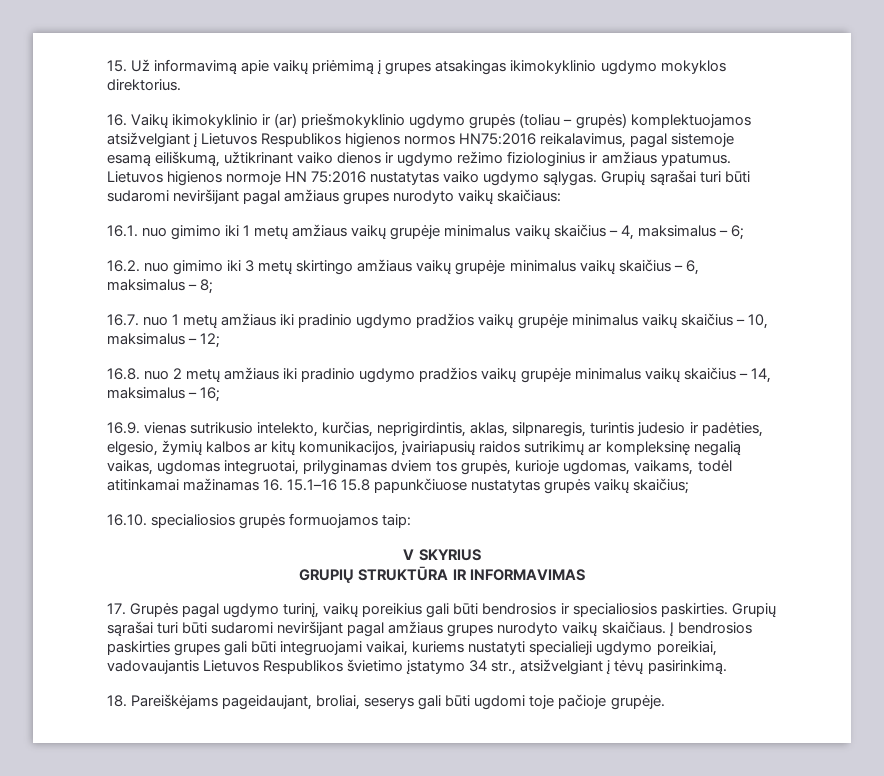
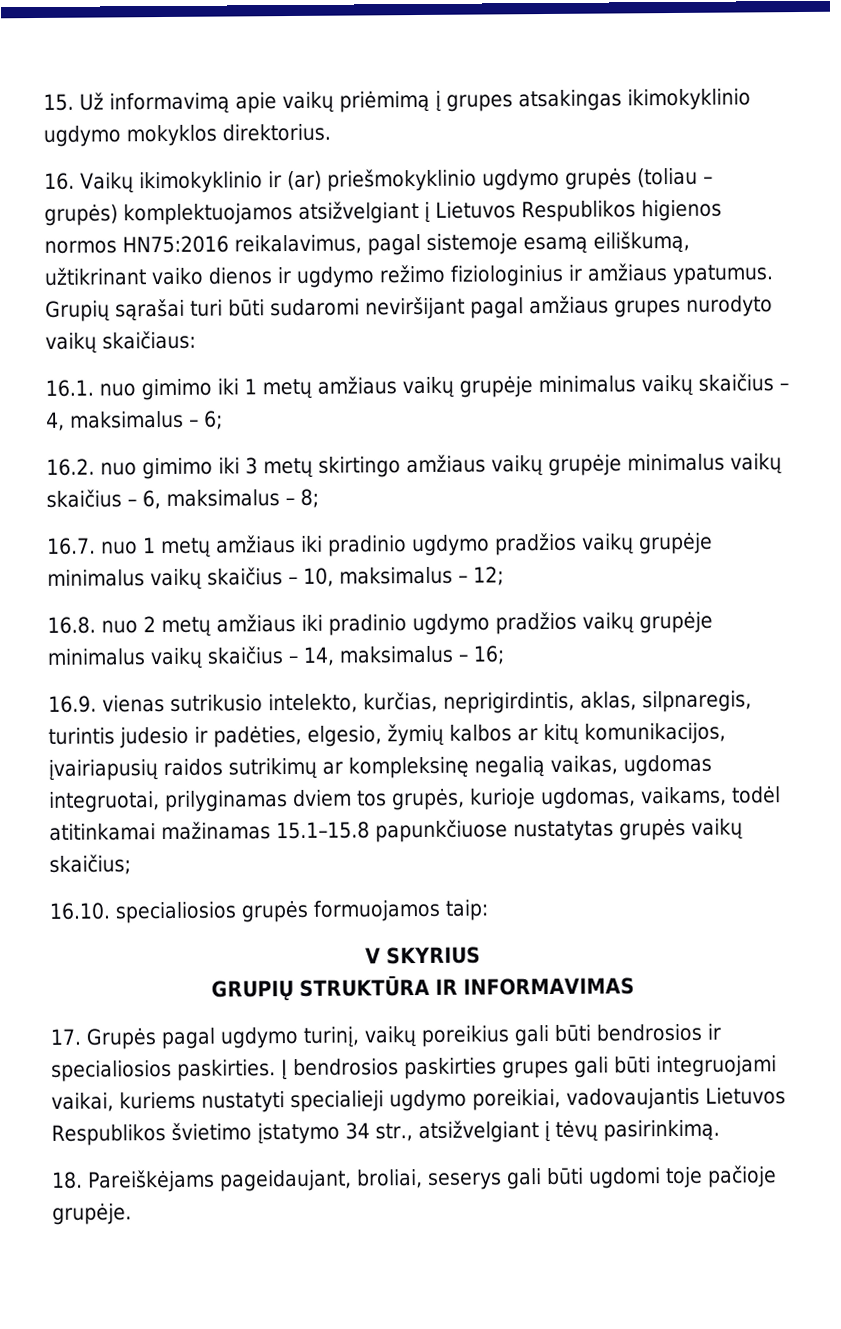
[107,171,598,186] Lietuvos higienos normoje HN 75:2016 nustatytas vaiko ugdymo sąlygas. -> (774, 275) none
[263,479,371,491] 16. 15.1–16 15.8 -> [276,821,370,840] 15.1–15.8
[731,603,776,618] [107,621,666,637] Grupių sąrašai turi būti sudaromi neviršijant pagal amžiaus grupes nurodyto vaikų skaičiaus. -> (276, 1070) none

